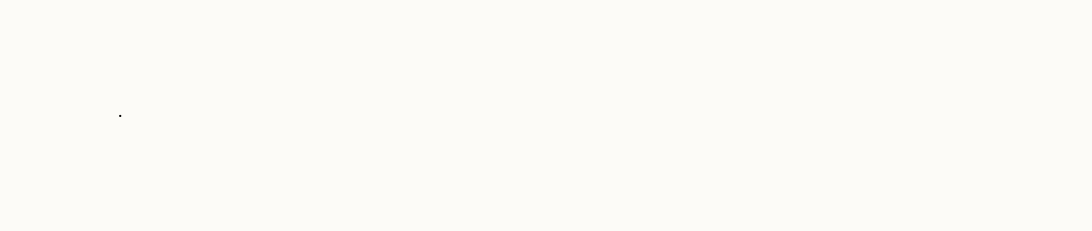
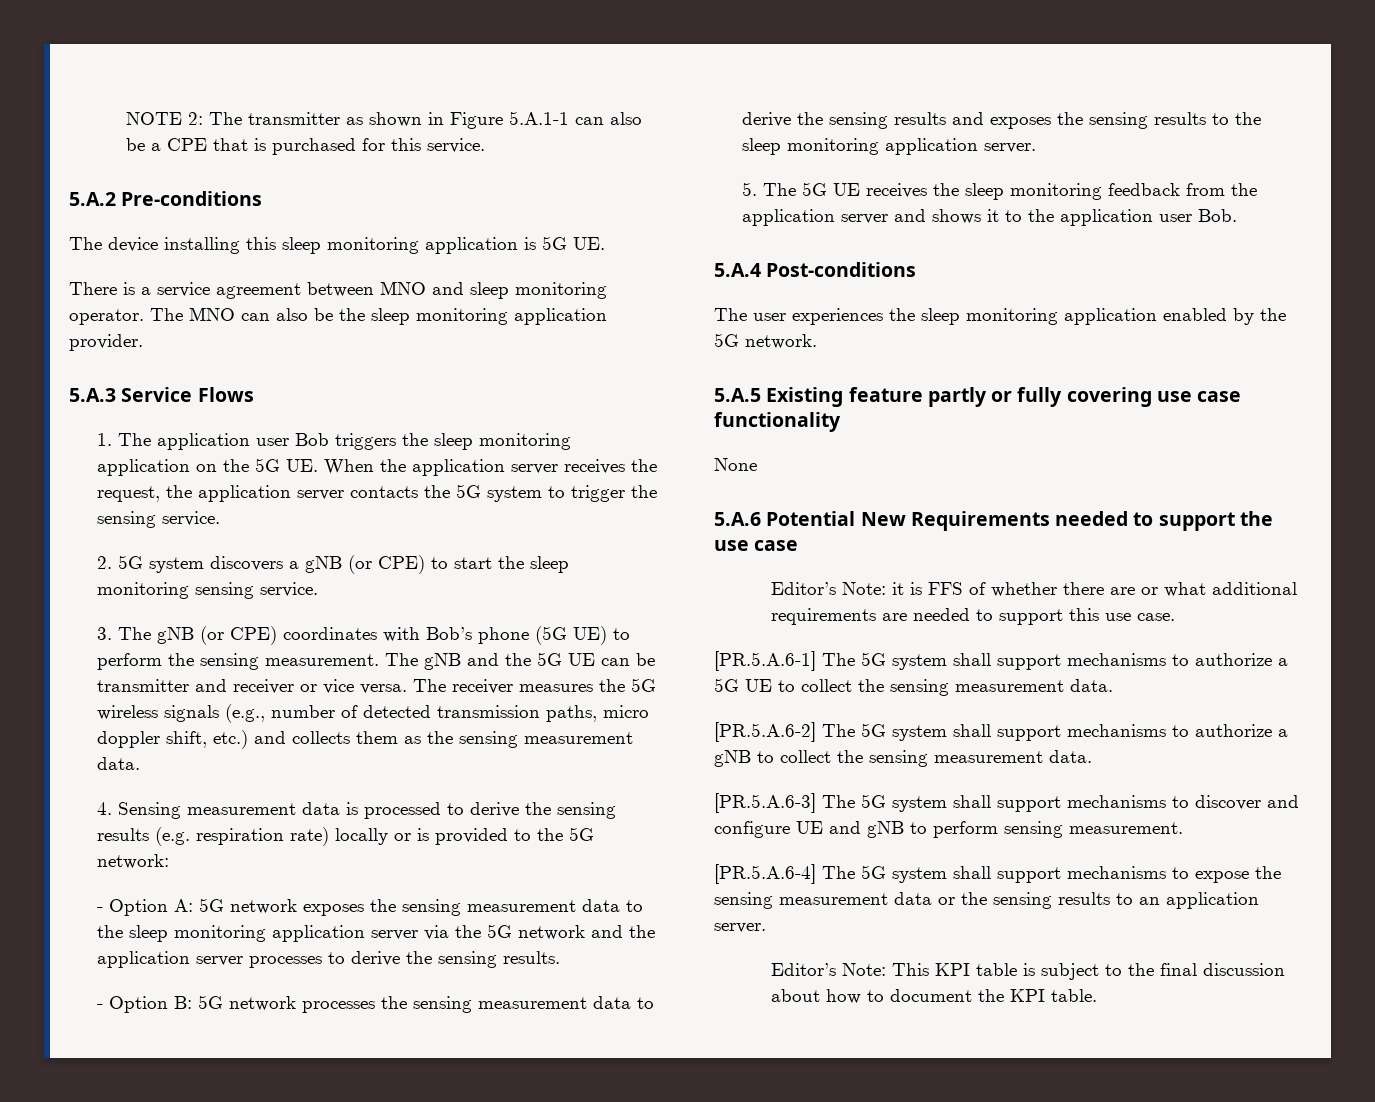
[118,114,123,117] . -> [125,111,642,129] [125,138,485,155] [69,191,263,206] [69,236,605,254] [69,281,607,299] [69,307,607,325] [69,334,143,351] [69,387,254,402] [97,433,572,450] [97,458,658,476] [97,484,658,502] [97,511,221,528] [97,555,570,574] [97,582,319,599] [97,626,631,645] [97,652,656,670] [97,678,657,694] [97,704,650,723] [97,730,634,749] [97,757,141,770] [97,802,617,819] [97,827,595,846] [97,854,170,869] [97,898,644,916] [97,924,656,942] [97,951,561,968] [97,995,655,1013] [742,112,1262,129] [742,138,1037,155] [742,182,1258,200] [742,209,1238,226] [714,262,917,277] [714,308,1286,325] [714,333,817,349] [714,387,1242,407] [714,412,841,432] [714,458,757,471] [714,511,1273,531] [714,540,799,551] [770,582,1297,597] [770,608,1175,625] [714,651,1288,671] [714,678,1113,696] [714,722,1288,742] [714,750,1092,767] [714,793,1299,813] [714,821,1183,838] [714,864,1281,884] [714,892,1259,909] [714,923,766,933] [770,963,1285,980] [770,989,1097,1004] NOTE 2: The transmitter as shown in Figure 5.A.1-1 can also be a CPE that is purchased for this service. // 5.A.2 Pre-conditions // The device installing this sleep monitoring application is 5G UE. // There is a service agreement between MNO and sleep monitoring operator. The MNO can also be the sleep monitoring application provider. // 5.A.3 Service Flows // 1. The application user Bob triggers the sleep monitoring application on the 5G UE. When the application server receives the request, the application server contacts the 5G system to trigger the sensing service. // 2. 5G system discovers a gNB (or CPE) to start the sleep monitoring sensing service. // 3. The gNB (or CPE) coordinates with Bob’s phone (5G UE) to perform the sensing measurement. The gNB and the 5G UE can be transmitter and receiver or vice versa. The receiver measures the 5G wireless signals (e.g., number of detected transmission paths, micro doppler shift, etc.) and collects them as the sensing measurement data. // 4. Sensing measurement data is processed to derive the sensing results (e.g. respiration rate) locally or is provided to the 5G network: // - Option A: 5G network exposes the sensing measurement data to the sleep monitoring application server via the 5G network and the application server processes to derive the sensing results. // - Option B: 5G network processes the sensing measurement data to derive the sensing results and exposes the sensing results to the sleep monitoring application server. // 5. The 5G UE receives the sleep monitoring feedback from the application server and shows it to the application user Bob. // 5.A.4 Post-conditions // The user experiences the sleep monitoring application enabled by the 5G network. // 5.A.5 Existing feature partly or fully covering use case functionality // None // 5.A.6 Potential New Requirements needed to support the use case // Editor’s Note: it is FFS of whether there are or what additional requirements are needed to support this use case. // [PR.5.A.6-1] The 5G system shall support mechanisms to authorize a 5G UE to collect the sensing measurement data. // [PR.5.A.6-2] The 5G system shall support mechanisms to authorize a gNB to collect the sensing measurement data. // [PR.5.A.6-3] The 5G system shall support mechanisms to discover and configure UE and gNB to perform sensing measurement. // [PR.5.A.6-4] The 5G system shall support mechanisms to expose the sensing measurement data or the sensing results to an application server. // Editor’s Note: This KPI table is subject to the final discussion about how to document the KPI table.

